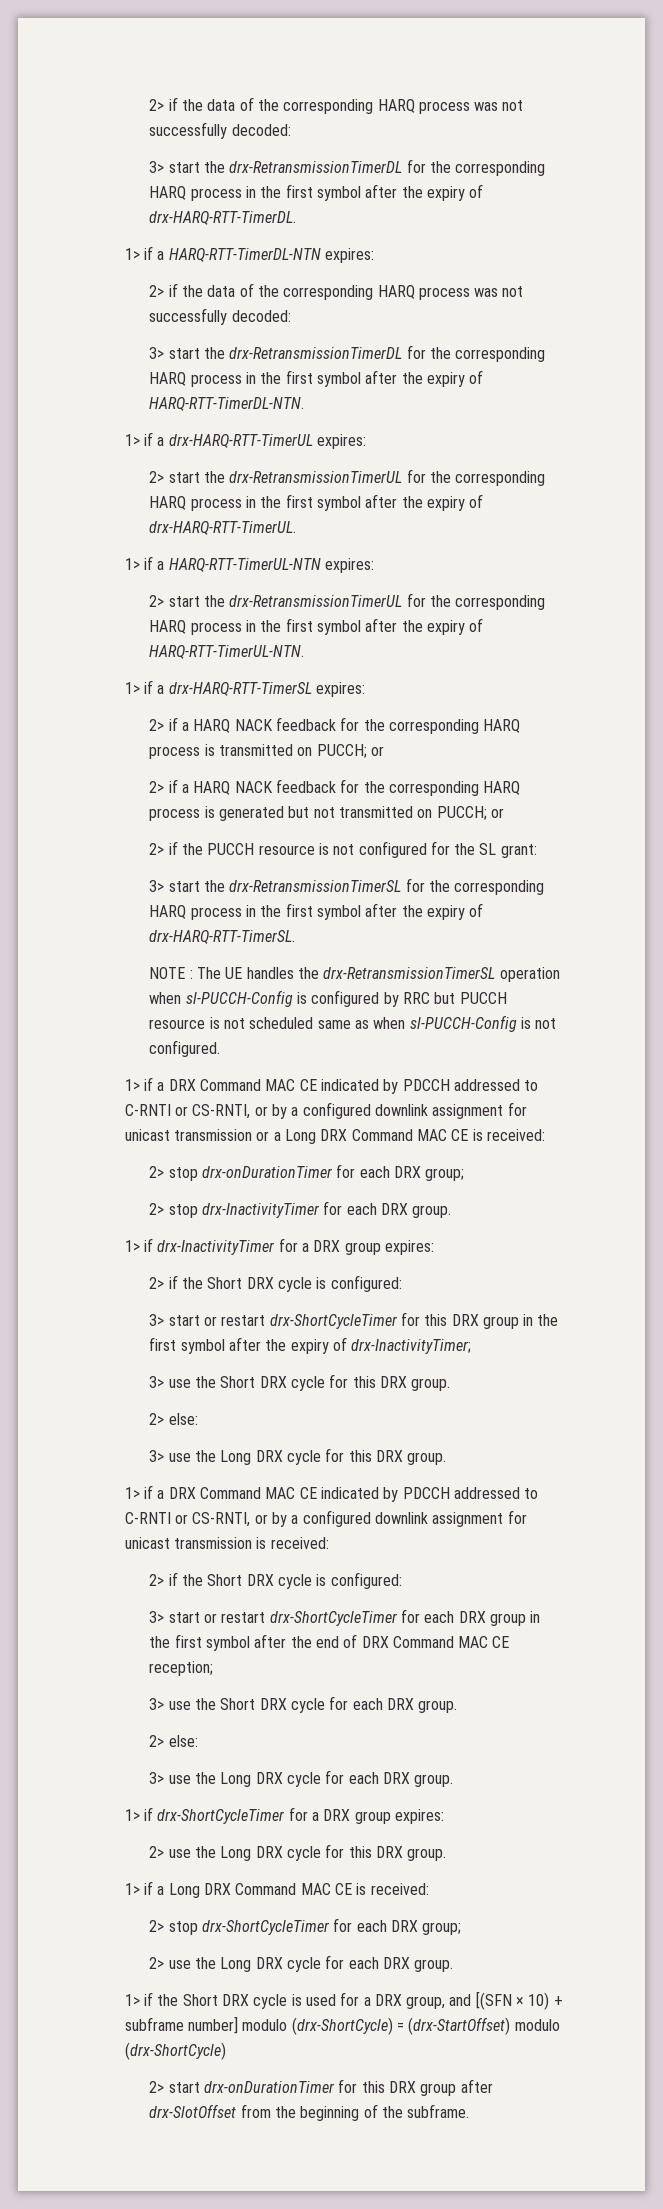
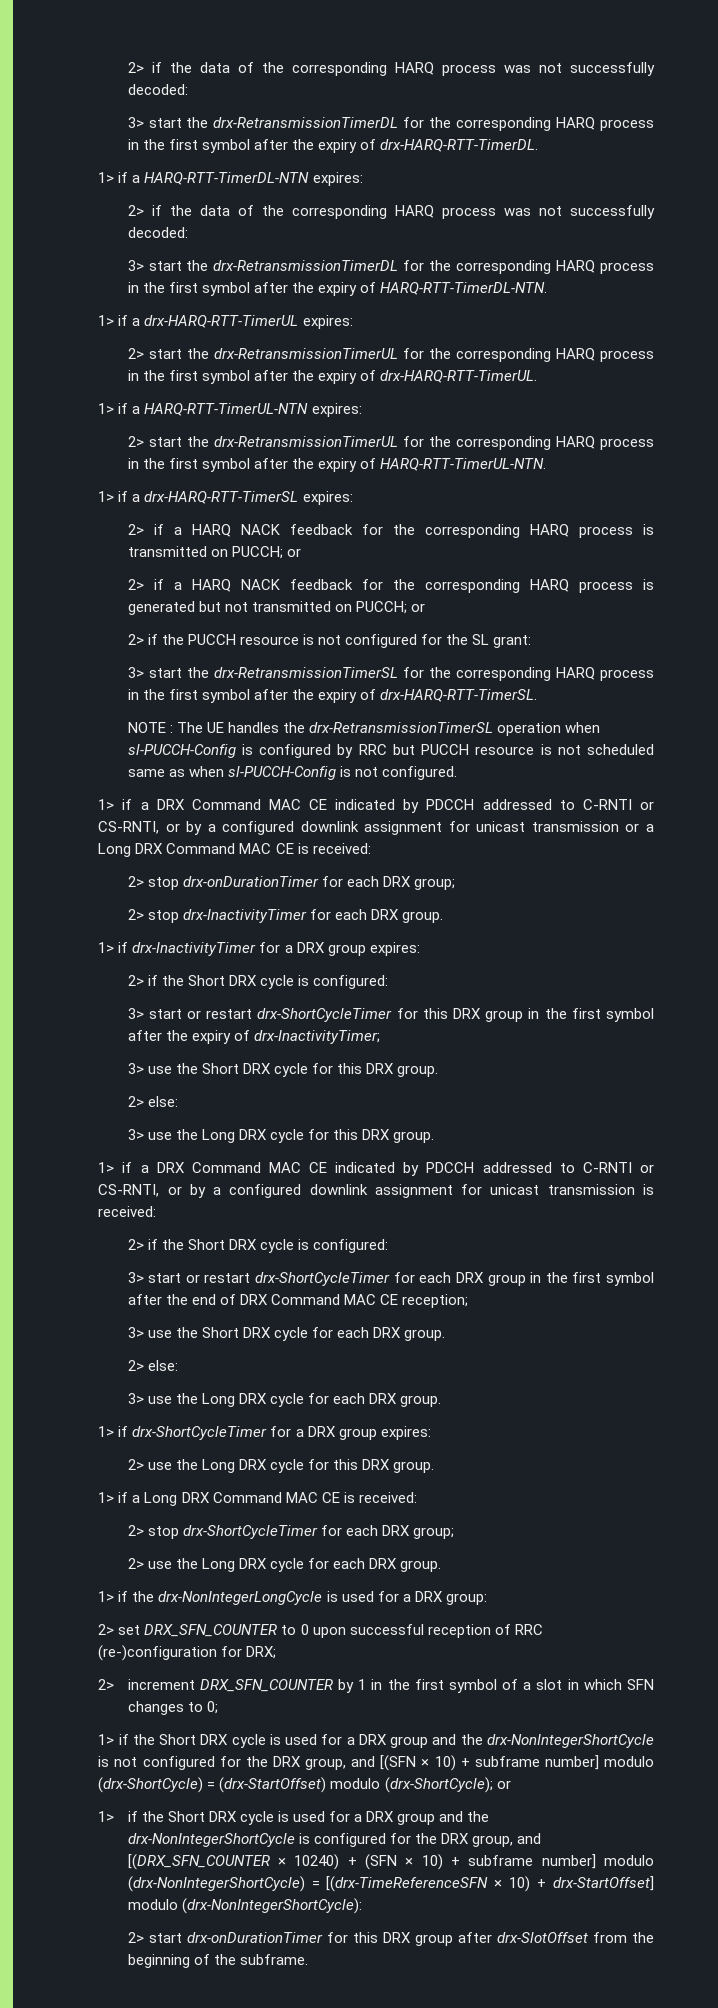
(454, 1965) none -> [98,1591,487,1605] [98,1624,543,1638] [98,1645,277,1661] [98,1679,654,1693] [127,1701,218,1715] // 1> if the drx-NonIntegerLongCycle is used for a DRX group: // 2> set DRX_SFN_COUNTER to 0 upon successful reception of RRC (re-)configuration for DRX; // 2> increment DRX_SFN_COUNTER by 1 in the first symbol of a slot in which SFN changes to 0;
(402, 2000) none -> [390,1734,654,1748] [98,1756,301,1770] group and the drx-NonIntegerShortCycle is not configured for the DRX
[124,2042,226,2060] (drx-ShortCycle) -> [384,1777,511,1793] [98,1811,490,1825] [127,1833,541,1847] [127,1854,654,1870] [127,1876,654,1892] [127,1898,362,1914] (drx-ShortCycle); or // 1> if the Short DRX cycle is used for a DRX group and the drx-NonIntegerShortCycle is configured for the DRX group, and [(DRX_SFN_COUNTER × 10240) + (SFN × 10) + subframe number] modulo (drx-NonIntegerShortCycle) = [(drx-TimeReferenceSFN × 10) + drx-StartOffset] modulo (drx-NonIntegerShortCycle):

